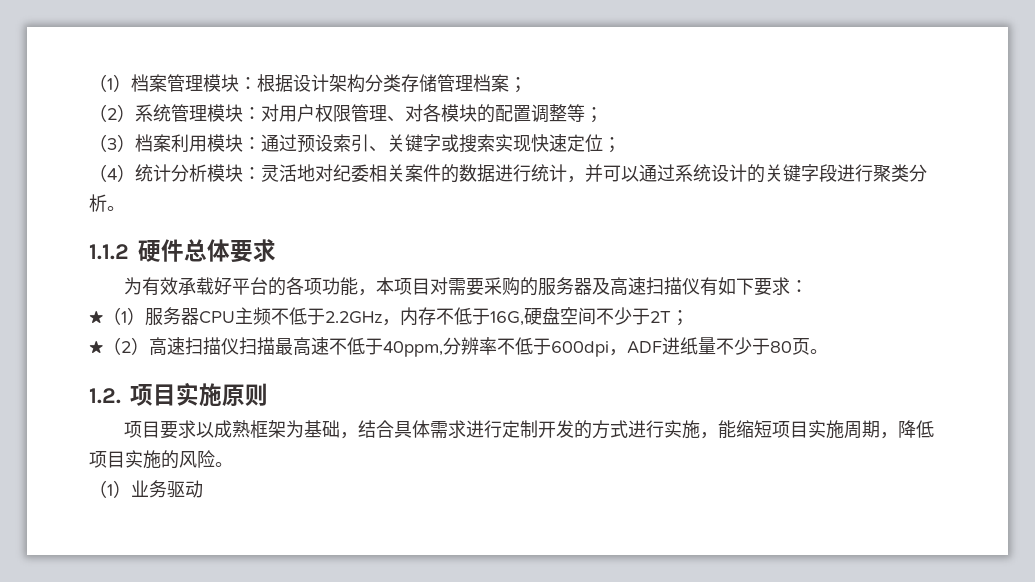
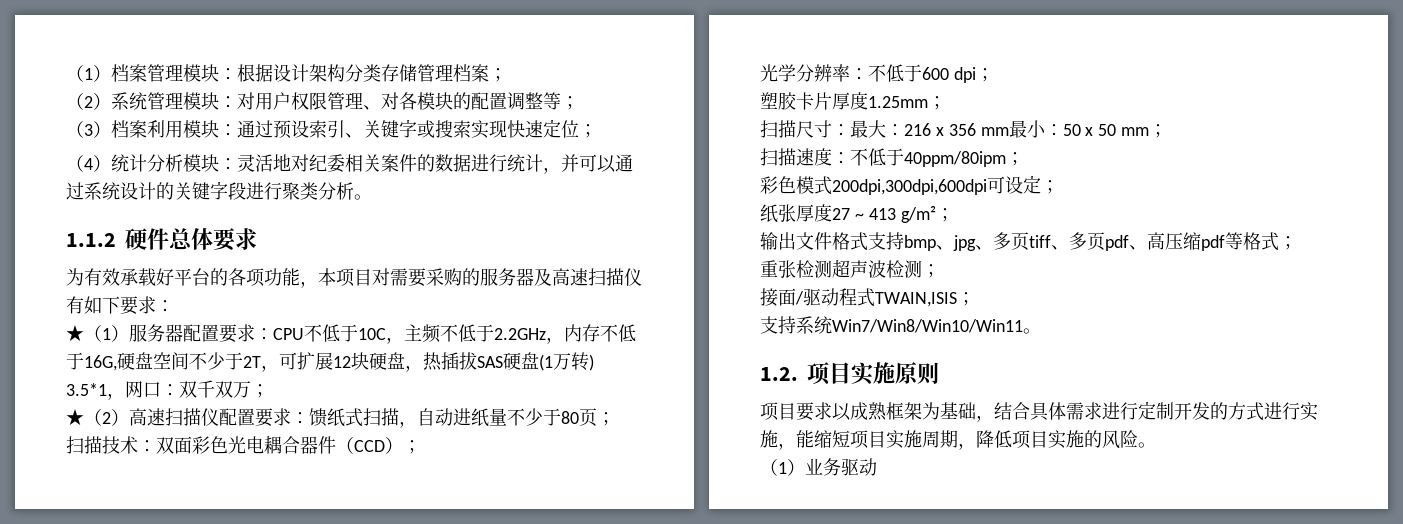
[199,311,235,324] CPU -> [183,324,404,344] 配置要求：CPU不低于10C，
(671, 317) none -> [261,352,594,372] [66,380,251,400] ，可扩展12块硬盘，热插拔SAS硬盘(1万转) 3.5*1，网口：双千双万
[239,337,662,357] 扫描最高速不低于40ppm,分辨率不低于600dpi，ADF -> [219,408,453,428] 配置要求：馈纸式扫描，自动
(810, 346) none -> [597,412,615,426] [66,435,421,454] [760,64,994,83] [760,92,946,110] [760,120,1168,138] [760,148,1024,167] [760,175,1059,195] [760,204,954,223] [760,232,1297,251] [760,259,940,278] [760,288,975,307] [760,316,1023,334] ； // 扫描技术：双面彩色光电耦合器件（CCD）； // 光学分辨率：不低于600 dpi； // 塑胶卡片厚度1.25mm； // 扫描尺寸：最大：216 x 356 mm最小：50 x 50 mm； // 扫描速度：不低于40ppm/80ipm； // 彩色模式200dpi,300dpi,600dpi可设定； // 纸张厚度27 ~ 413 g/m²； // 输出文件格式支持bmp、jpg、多页tiff、多页pdf、高压缩pdf等格式； // 重张检测超声波检测； // 接面/驱动程式TWAIN,ISIS； // 支持系统Win7/Win8/Win10/Win11

